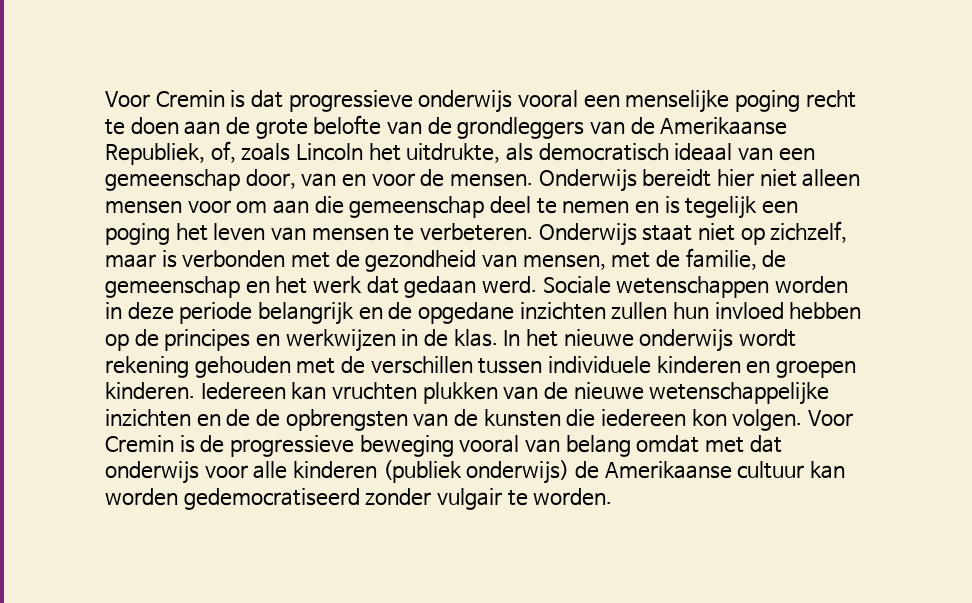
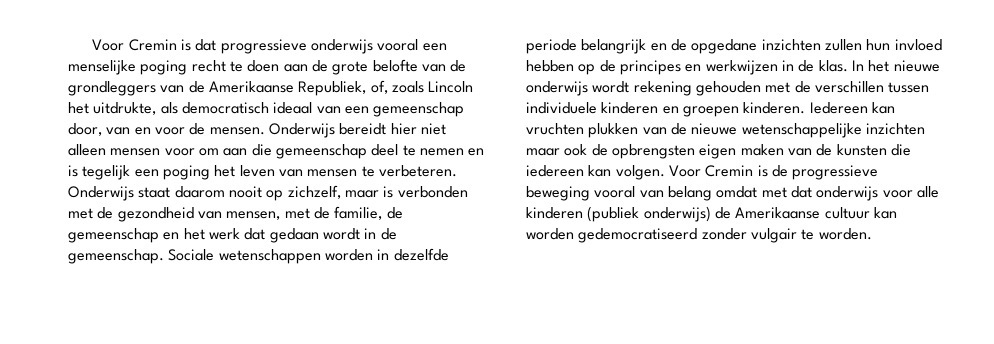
[697,223,735,241] niet -> [174,186,262,198] daarom nooit
[481,276,537,294] werd. -> [322,228,397,240] [68,249,164,264] wordt in de gemeenschap.
[127,302,174,320] deze -> [393,248,449,261] dezelfde
[196,409,408,431] en de de opbrengsten -> [526,144,784,159] maar ook de opbrengsten eigen maken
[691,409,727,426] kon -> [588,165,612,177] kan

